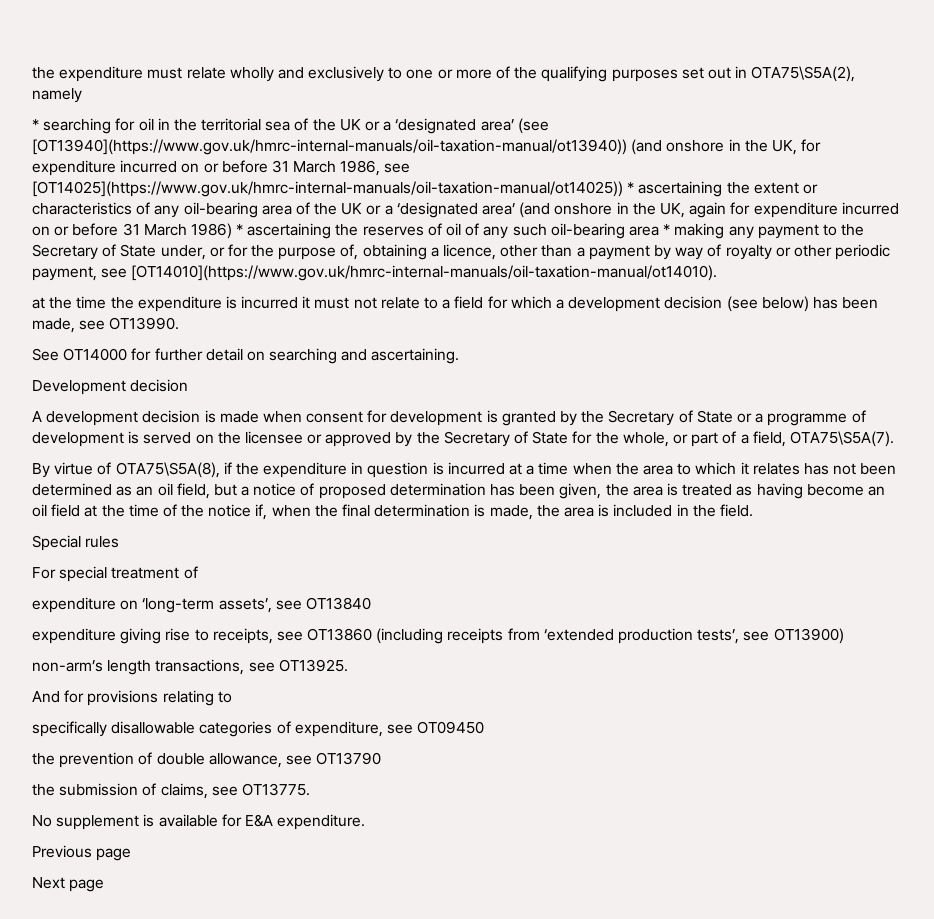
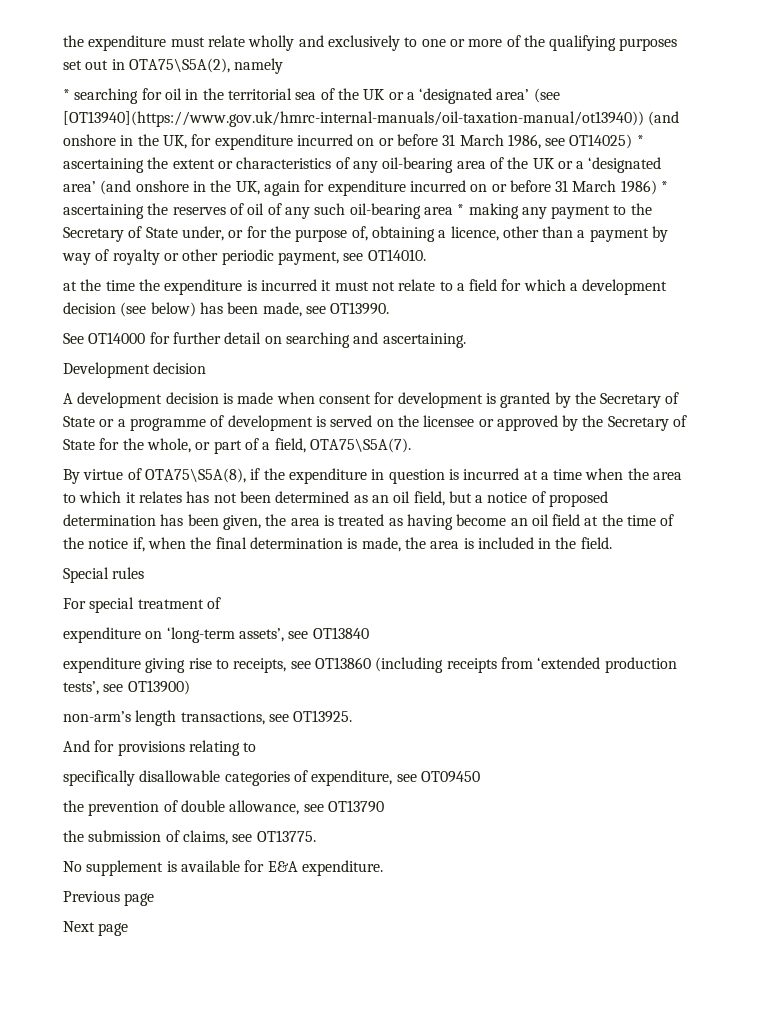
[32,181,623,197] [OT14025](https://www.gov.uk/hmrc-internal-manuals/oil-taxation-manual/ot14025)) -> [569,134,633,149] OT14025)
[131,265,718,281] [OT14010](https://www.gov.uk/hmrc-internal-manuals/oil-taxation-manual/ot14010). -> [367,249,426,261] OT14010.

